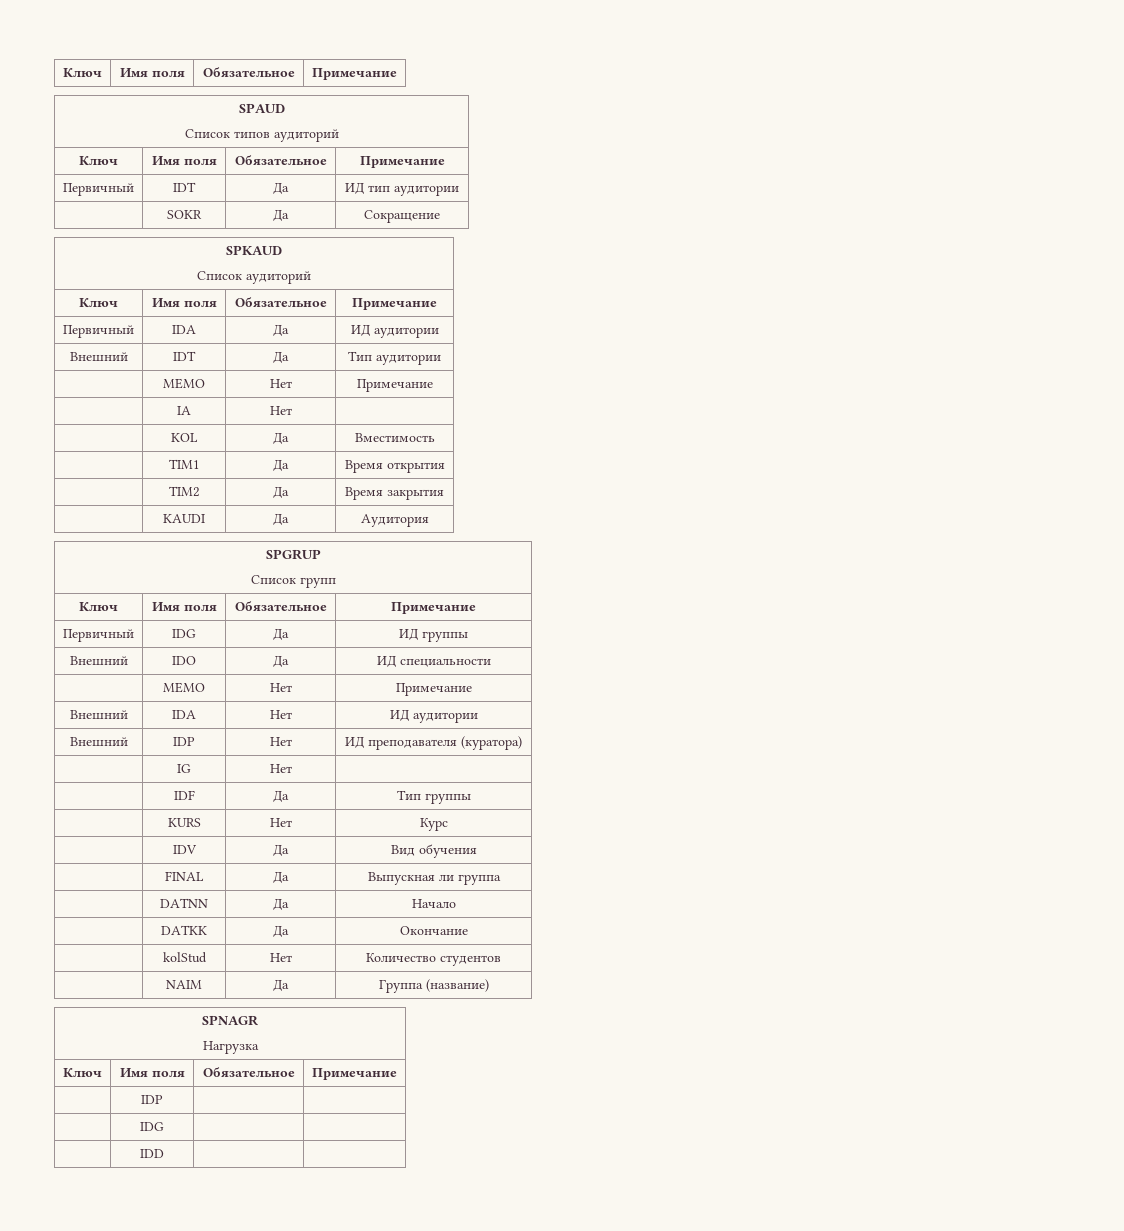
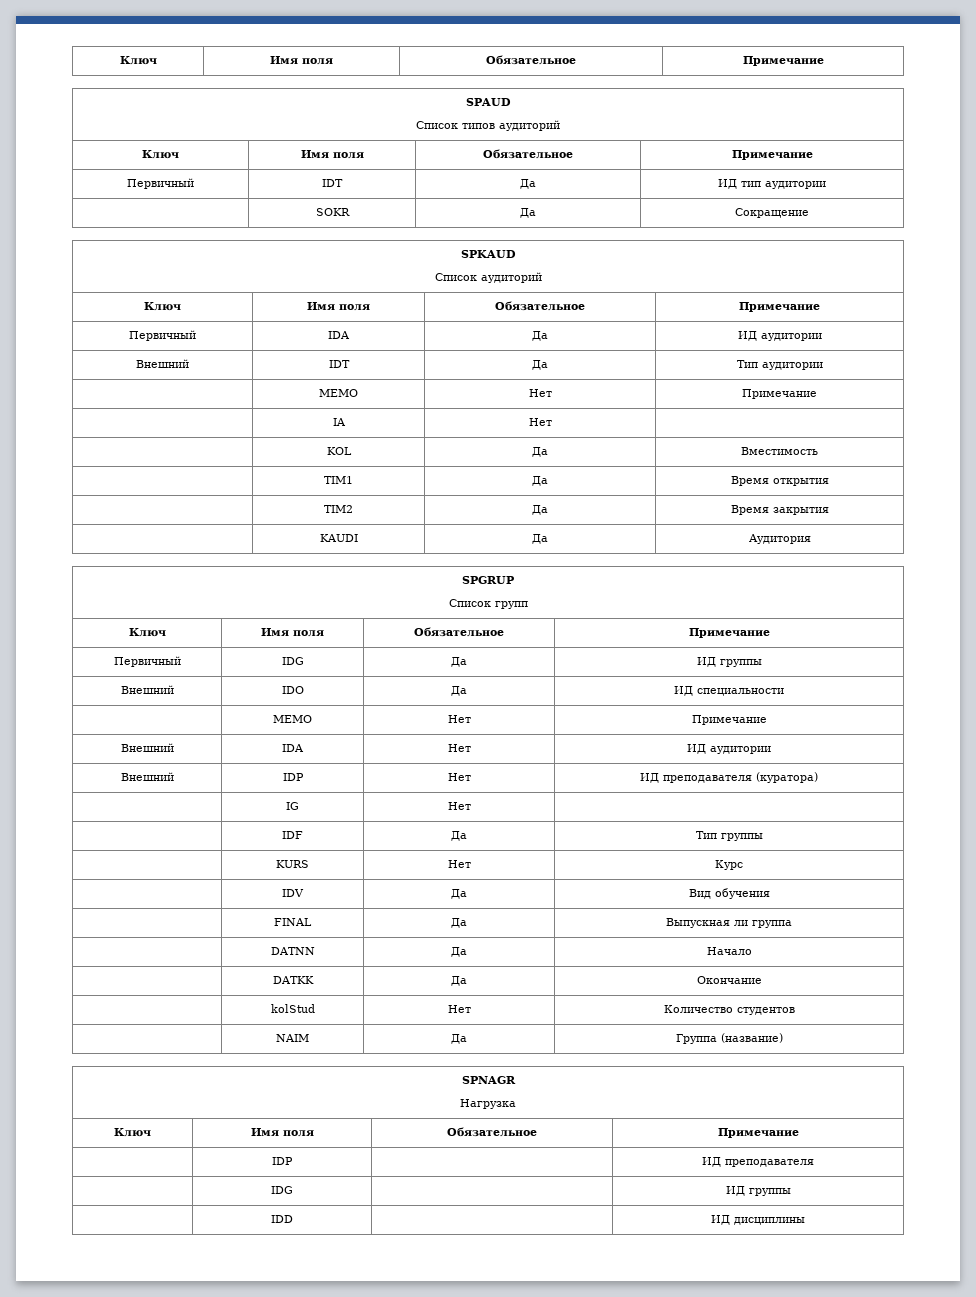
(163, 1099) none -> [702,1157,814,1167] ИД преподавателя
(164, 1126) none -> [725,1186,791,1196] ИД группы
(164, 1153) none -> [711,1215,805,1225] ИД дисциплины

